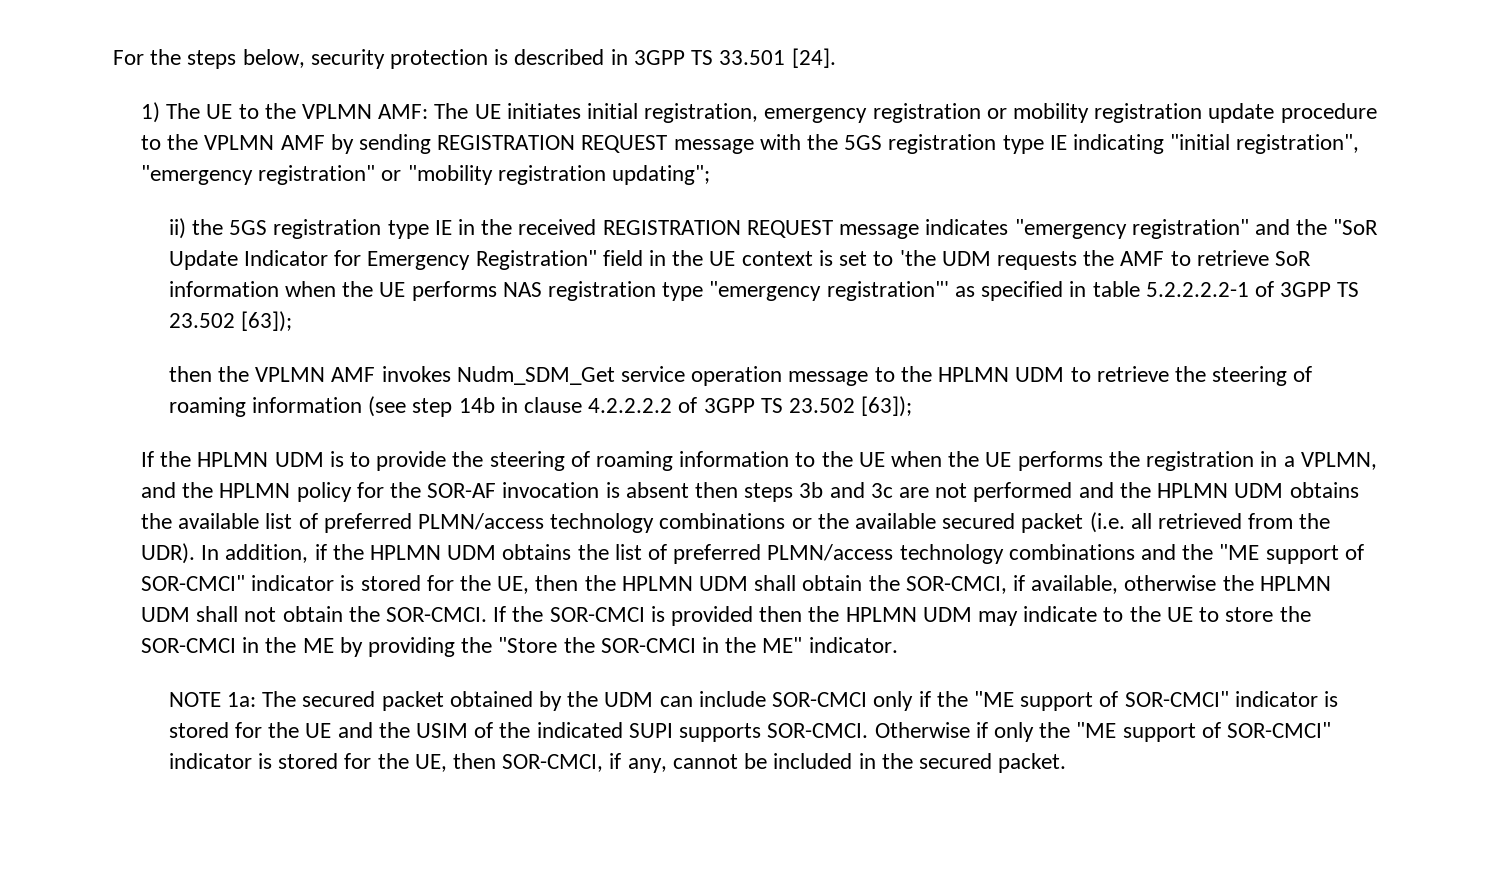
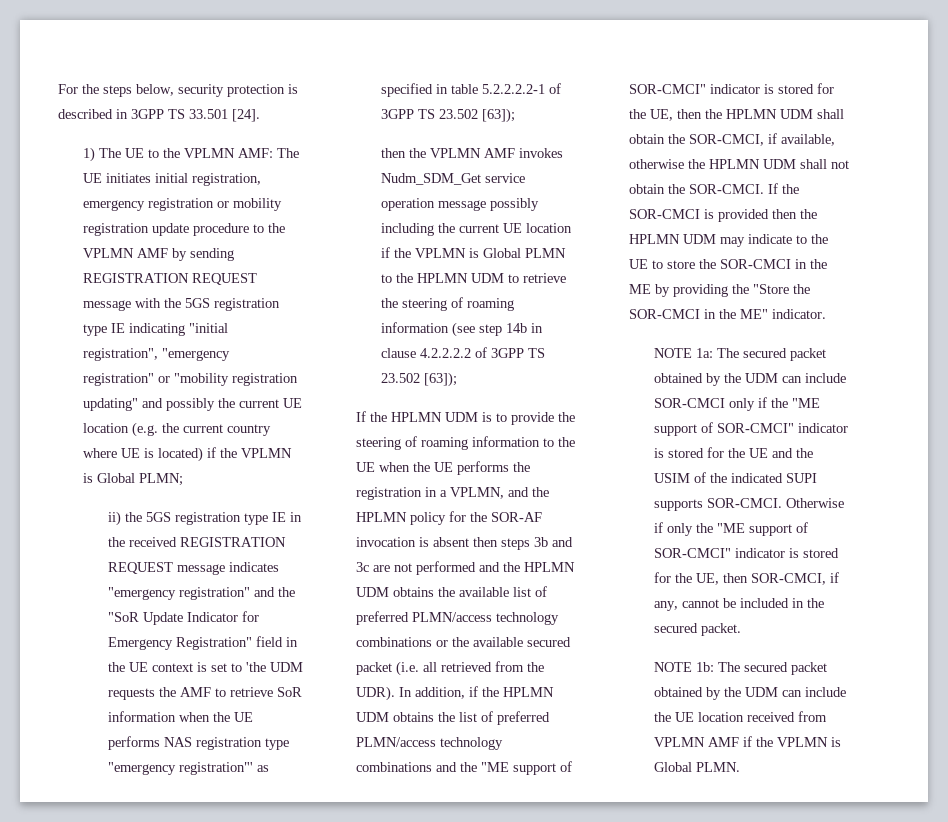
[611,165,710,185] updating"; -> [82,398,302,411] [82,422,271,437] [82,447,292,462] [82,473,183,486] updating" and possibly the current UE location (e.g. the current country where UE is located) if the VPLMN is Global PLMN;
(869, 378) none -> [489,198,539,211] [380,223,572,236] [380,247,566,258] possibly including the current UE location if the VPLMN is Global PLMN
(1067, 763) none -> [653,662,827,675] [653,687,846,700] [653,711,827,722] [653,736,841,747] [653,762,740,772] // NOTE 1b: The secured packet obtained by the UDM can include the UE location received from VPLMN AMF if the VPLMN is Global PLMN.

